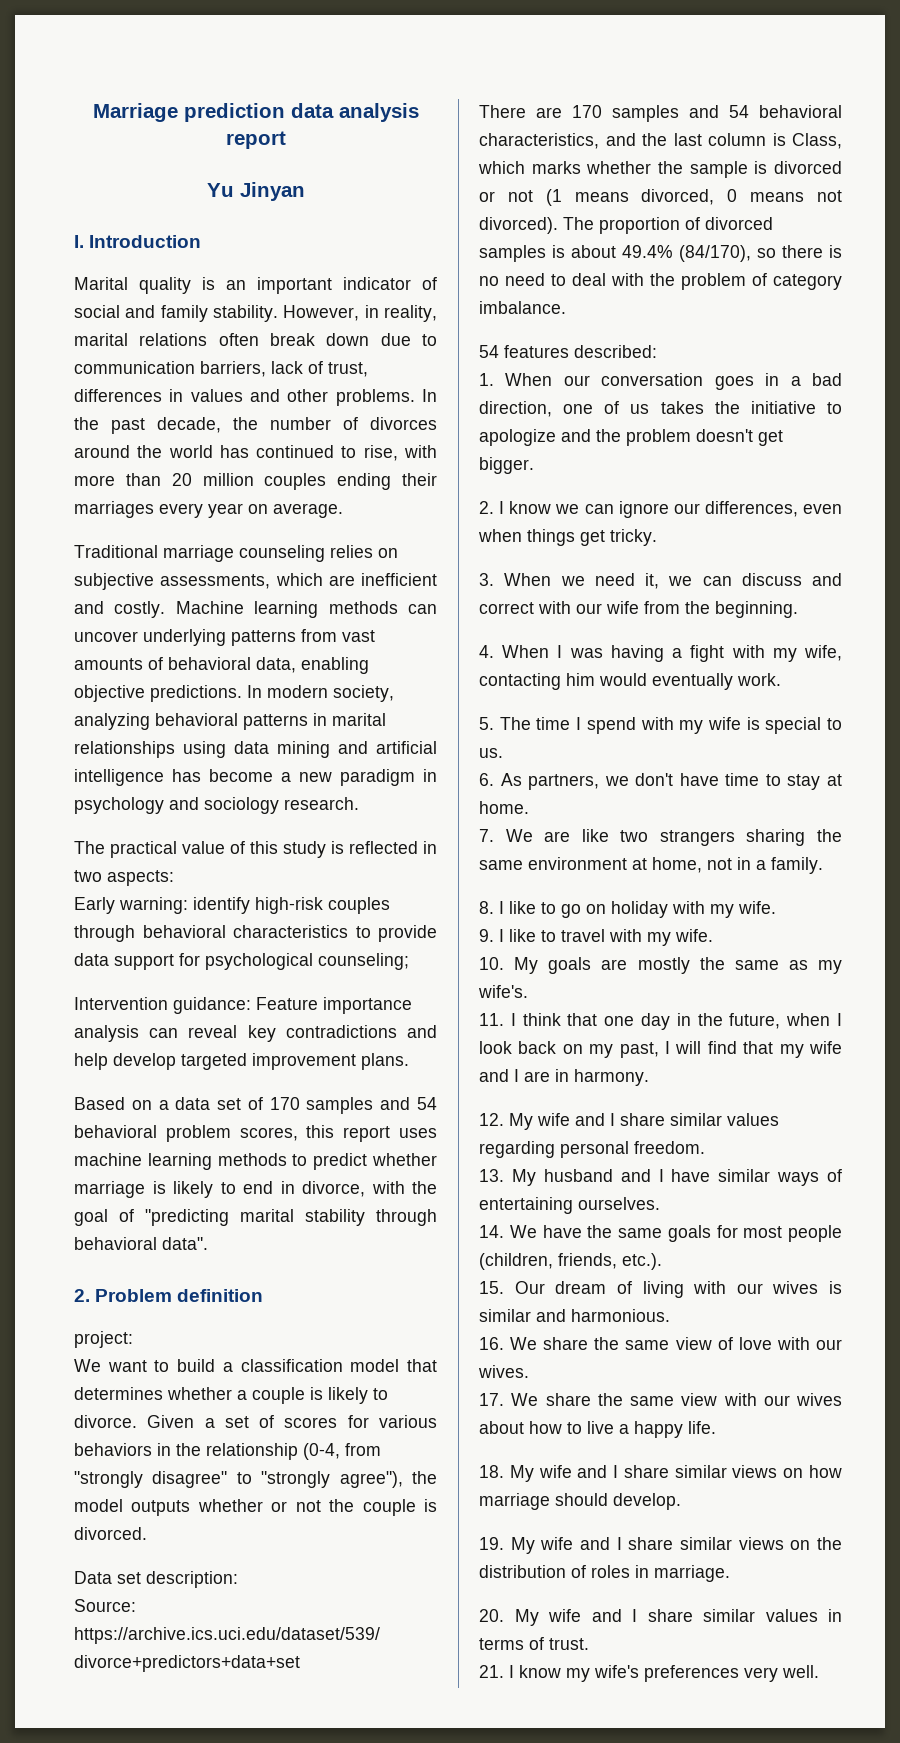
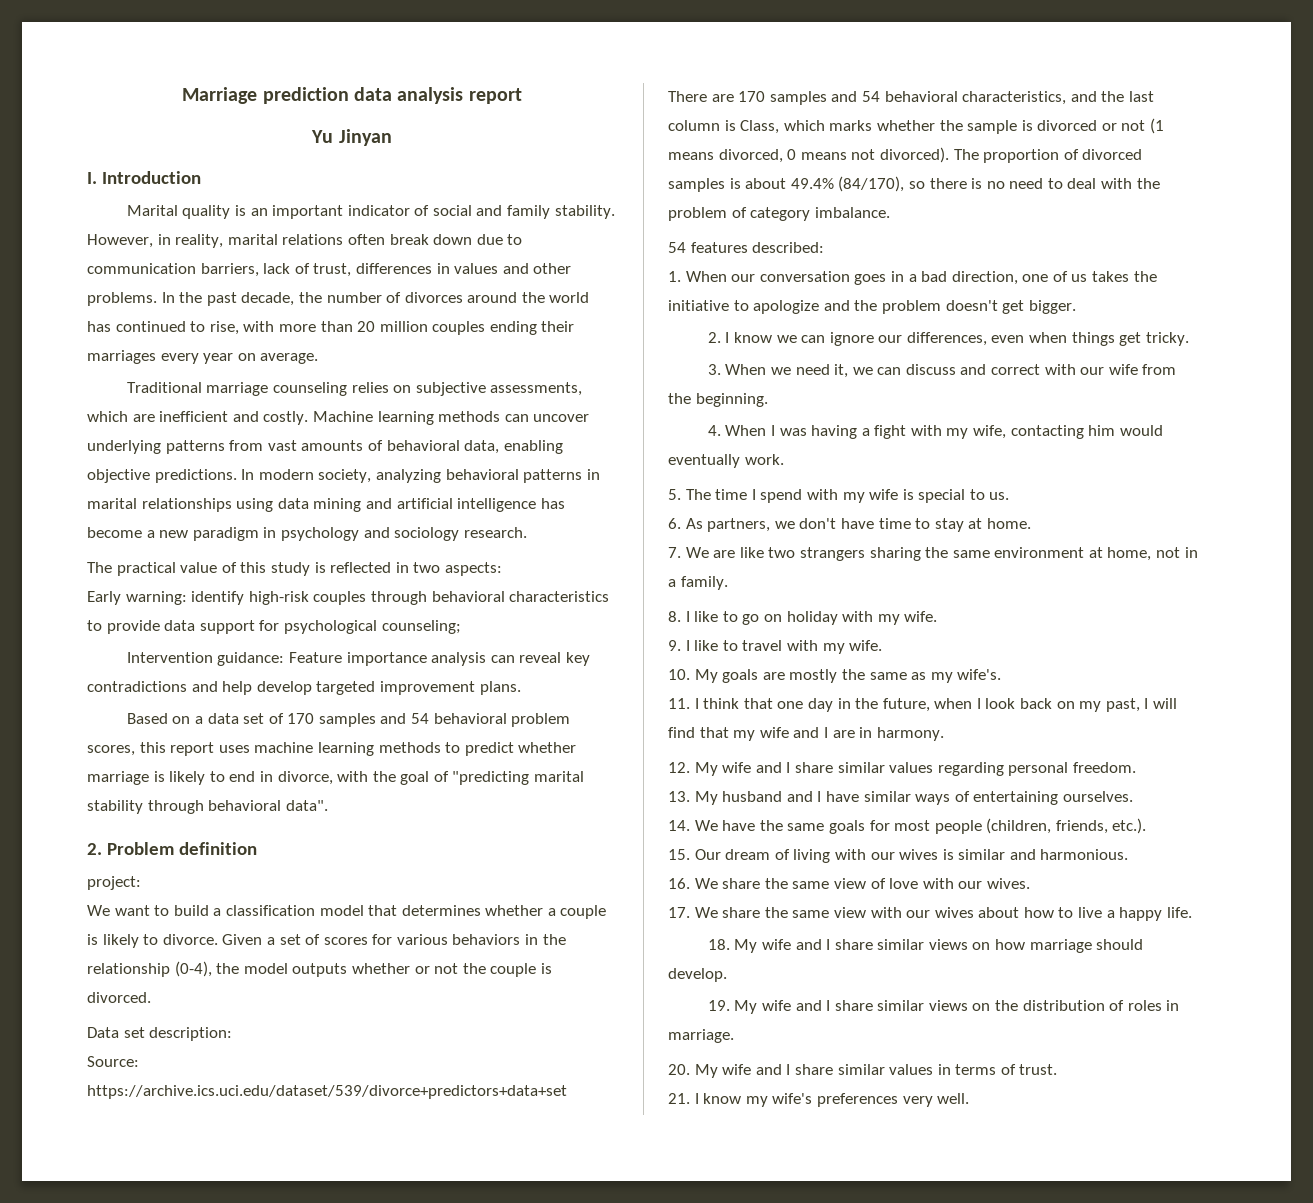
[303,1443,381,1460] [74,1471,403,1488] (0-4, from "strongly disagree" to "strongly agree"), -> [174,961,212,977] (0-4),

